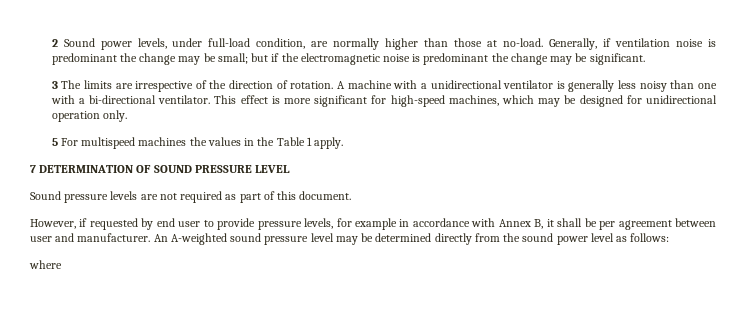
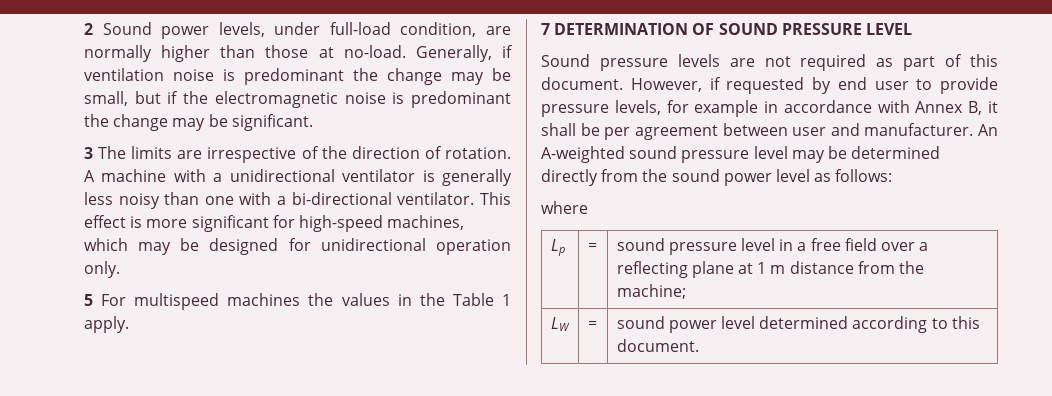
[217,53,248,64] small; -> [83,91,128,106] small,
(352, 195) // -> (623, 83) none
(62, 264) none -> [550,239,565,256] [587,243,597,251] [616,238,929,255] [616,261,924,278] [616,284,686,299] [550,317,570,331] [587,321,597,329] [616,316,980,333] [616,339,699,352] // Lp | = | sound pressure level in a free field over a reflecting plane at 1 m distance from the machine; // LW | = | sound power level determined according to this document.

